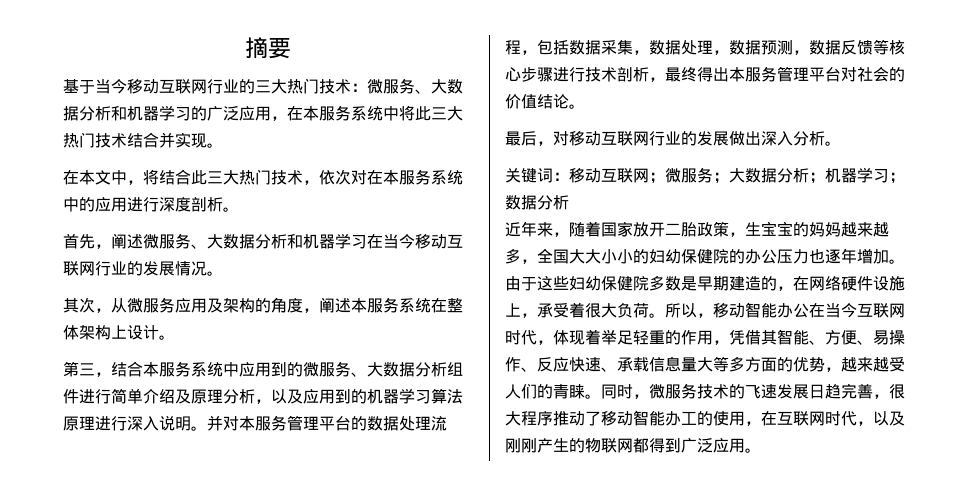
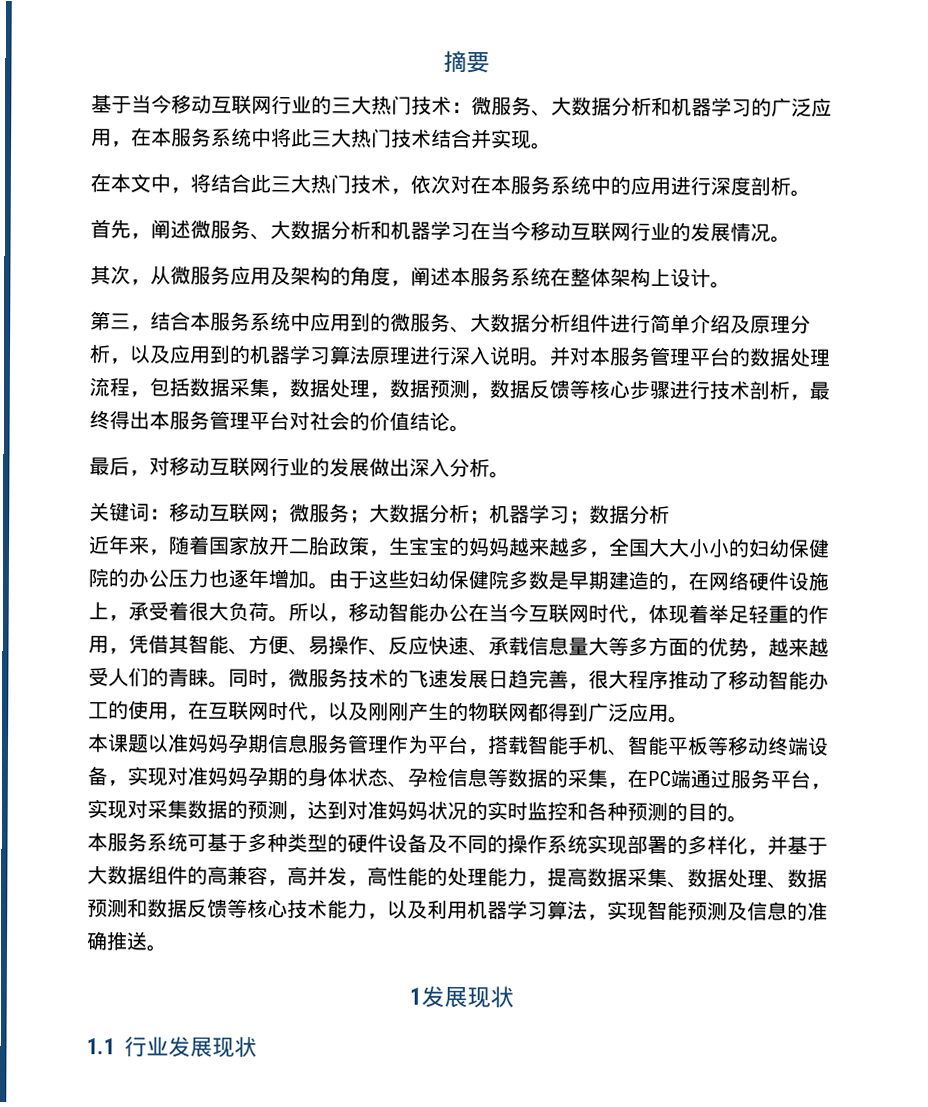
(761, 450) none -> [87,733,829,756] [87,766,831,790] [87,799,748,823] [87,832,828,856] [87,865,828,889] [87,898,828,921] [86,931,168,952] [409,985,514,1009] [86,1036,257,1058] // 本课题以准妈妈孕期信息服务管理作为平台，搭载智能手机、智能平板等移动终端设备，实现对准妈妈孕期的身体状态、孕检信息等数据的采集，在PC端通过服务平台，实现对采集数据的预测，达到对准妈妈状况的实时监控和各种预测的目的。 // 本服务系统可基于多种类型的硬件设备及不同的操作系统实现部署的多样化，并基于大数据组件的高兼容，高并发，高性能的处理能力，提高数据采集、数据处理、数据预测和数据反馈等核心技术能力，以及利用机器学习算法，实现智能预测及信息的准确推送。 // 1发展现状 // 1.1行业发展现状

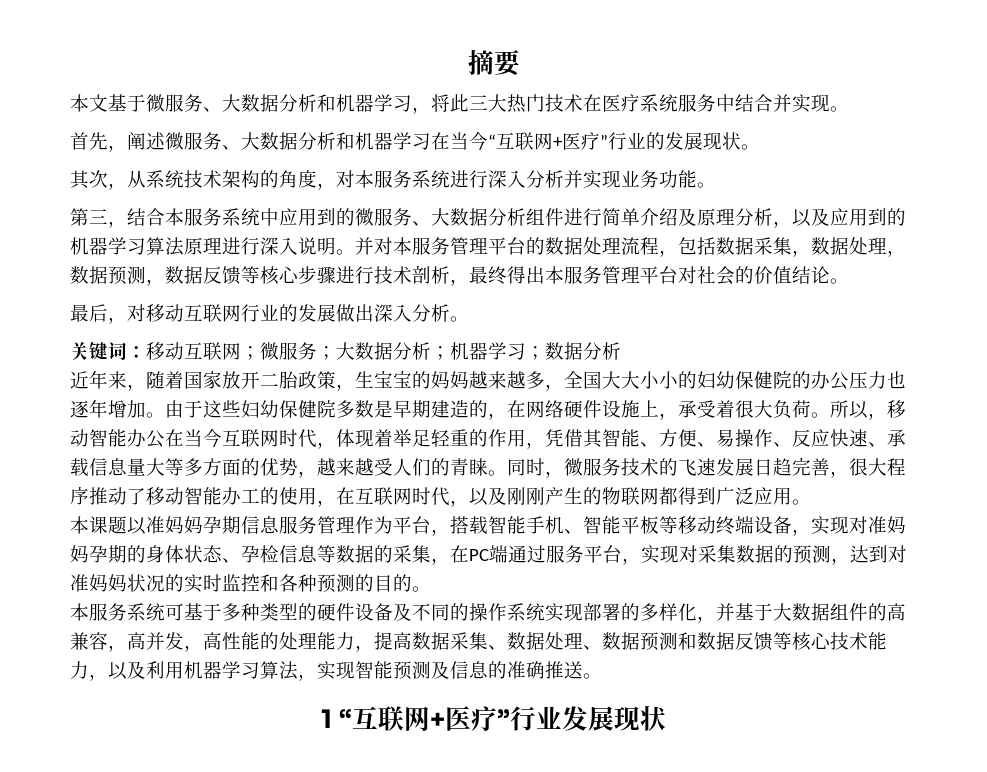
[91,94,832,117] [91,127,552,150] [90,173,791,196] 基于当今移动互联网行业的三大热门技术：微服务、大数据分析和机器学习的广泛应用，在本服务系统中将此三大热门技术结合并实现。 // 在本文中，将结合此三大热门技术，依次对在本服务系统中的应用进行深度剖析 -> [70,94,830,114] 本文基于微服务、大数据分析和机器学习，将此三大热门技术在医疗系统服务中结合并实现
[530,221,771,242] 移动互联网行业的发展情况 -> [488,132,741,150] “互联网+医疗”行业的发展现状
[170,265,291,286] 微服务应用及 -> [146,170,222,188] 系统技术
[410,266,711,288] 阐述本服务系统在整体架构上设计 -> [336,170,697,189] 对本服务系统进行深入分析并实现业务功能
[421,985,514,1009] [86,1038,115,1055] 发展现状 // 1.1 -> [338,706,510,731] “互联网+医疗”

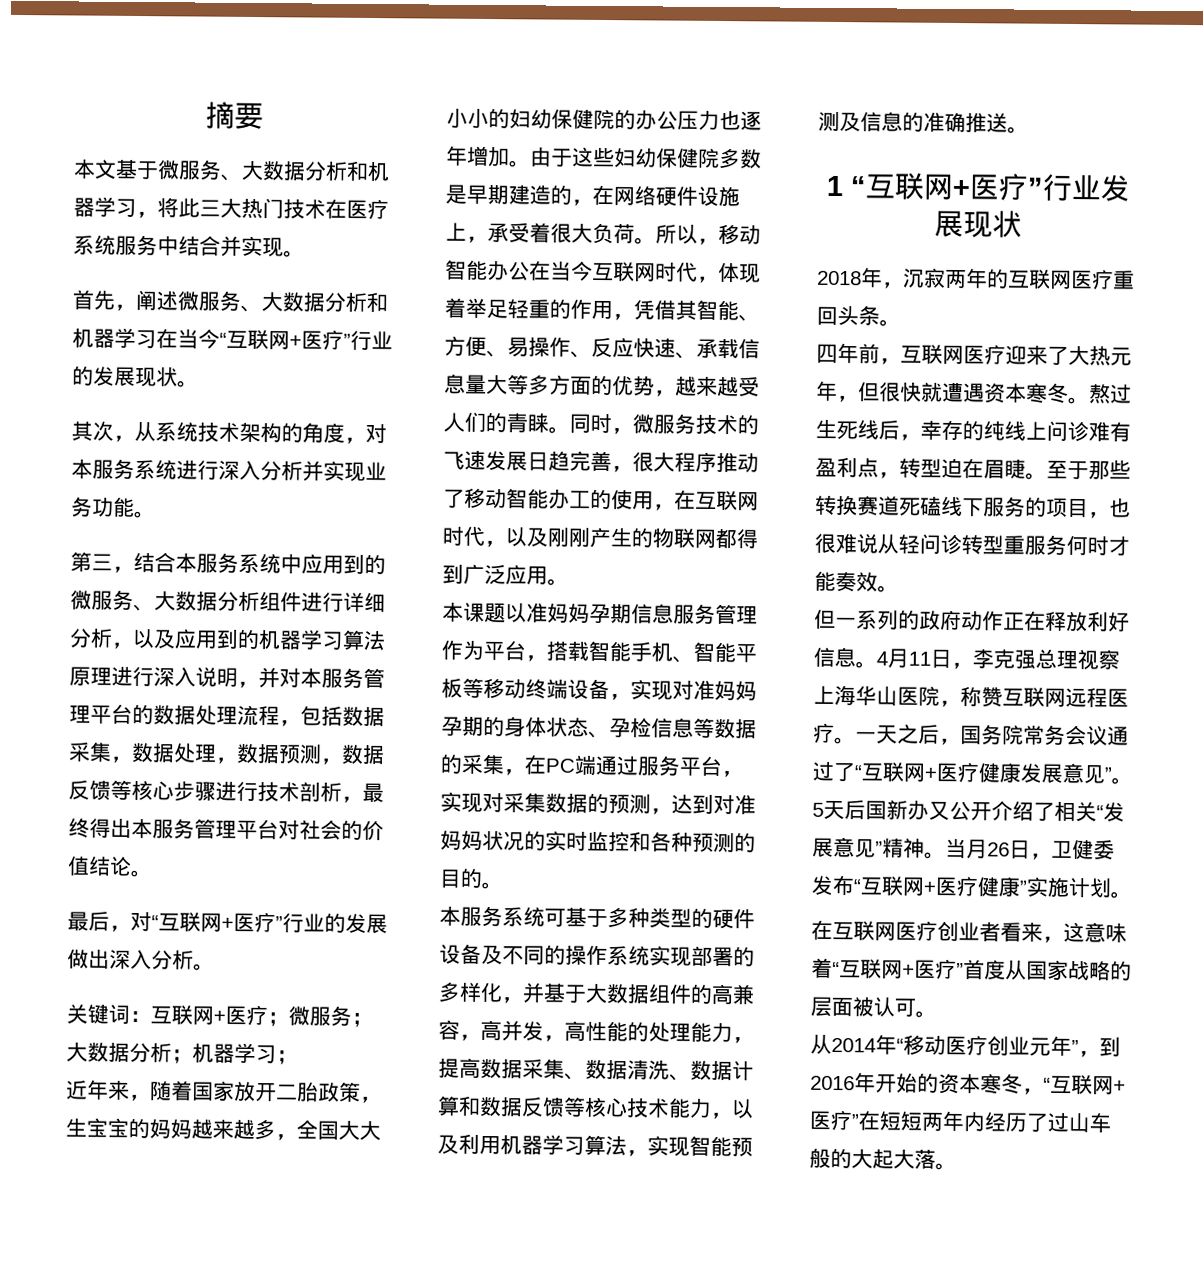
[602,208,735,226] 简单介绍及原理 -> [343,592,386,613] 详细
[336,249,355,255] 。 -> [237,680,259,689] ，
[146,304,241,322] 移动互联网 -> [151,912,283,933] “互联网+医疗”
[146,342,241,360] 移动互联网 -> [150,1004,268,1026] 互联网+医疗
[545,342,621,360] 数据分析 -> (298, 1057) none
[545,632,678,651] 处理、数据预测 -> [627,1060,754,1082] [437,1095,460,1116] 清洗、数据计算
(666, 718) none -> [817,267,1135,290] [816,305,901,327] [816,343,1132,366] [816,380,1132,405] [815,419,1131,442] [815,456,1131,480] [815,494,1131,519] [814,532,1130,556] [814,570,899,593] [814,609,1130,632] [813,646,1120,671] [813,684,1129,708] [813,722,1129,746] [812,761,1133,785] [812,799,1125,822] [812,836,1115,860] [811,874,1132,899] [811,919,1127,943] [811,957,1132,981] [810,996,937,1018] [810,1033,1121,1058] [810,1072,1126,1095] [809,1109,1111,1134] [809,1147,957,1171] // 2018年，沉寂两年的互联网医疗重回头条。 // 四年前，互联网医疗迎来了大热元年，但很快就遭遇资本寒冬。熬过生死线后，幸存的纯线上问诊难有盈利点，转型迫在眉睫。至于那些转换赛道死磕线下服务的项目，也很难说从轻问诊转型重服务何时才能奏效。 // 但一系列的政府动作正在释放利好信息。4月11日，李克强总理视察上海华山医院，称赞互联网远程医疗。一天之后，国务院常务会议通过了“互联网+医疗健康发展意见”。5天后国新办又公开介绍了相关“发展意见”精神。当月26日，卫健委发布“互联网+医疗健康”实施计划。 // 在互联网医疗创业者看来，这意味着“互联网+医疗”首度从国家战略的层面被认可。 // 从2014年“移动医疗创业元年”，到2016年开始的资本寒冬，“互联网+医疗”在短短两年内经历了过山车般的大起大落。

